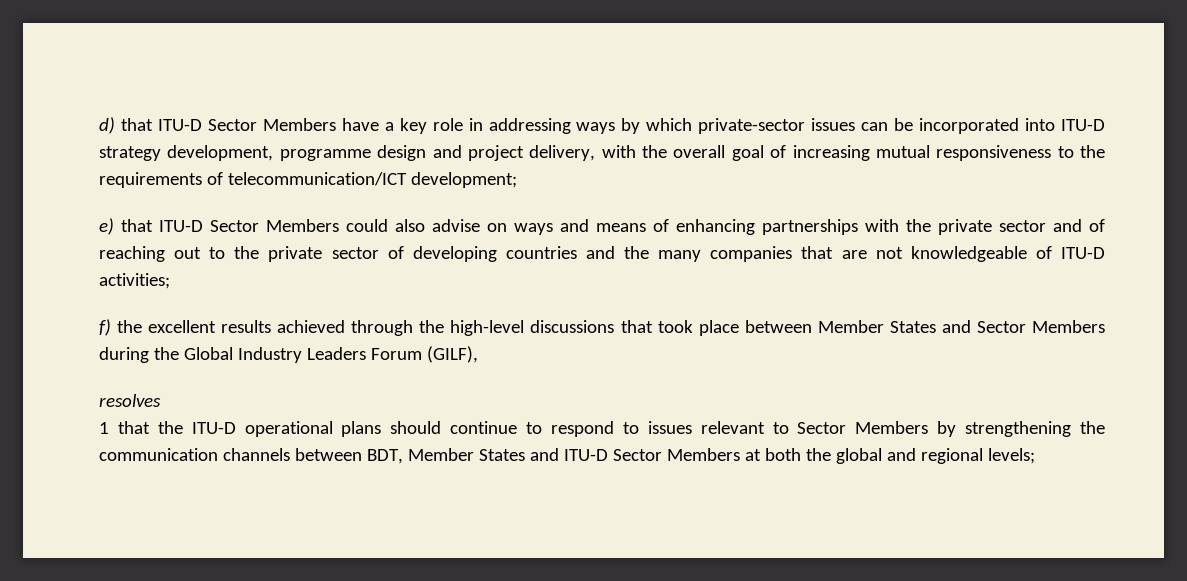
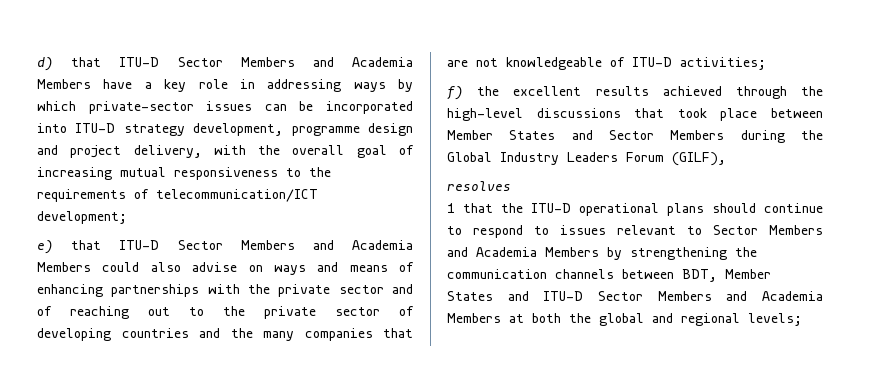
(336, 124) none -> [312,57,413,67] [37,79,91,89] and Academia Members
(339, 225) none -> [312,240,413,250] [37,262,91,272] and Academia Members
(929, 427) none -> [447,247,599,257] and Academia Members
(740, 454) none -> [726,291,823,301] [447,313,501,323] and Academia Members

